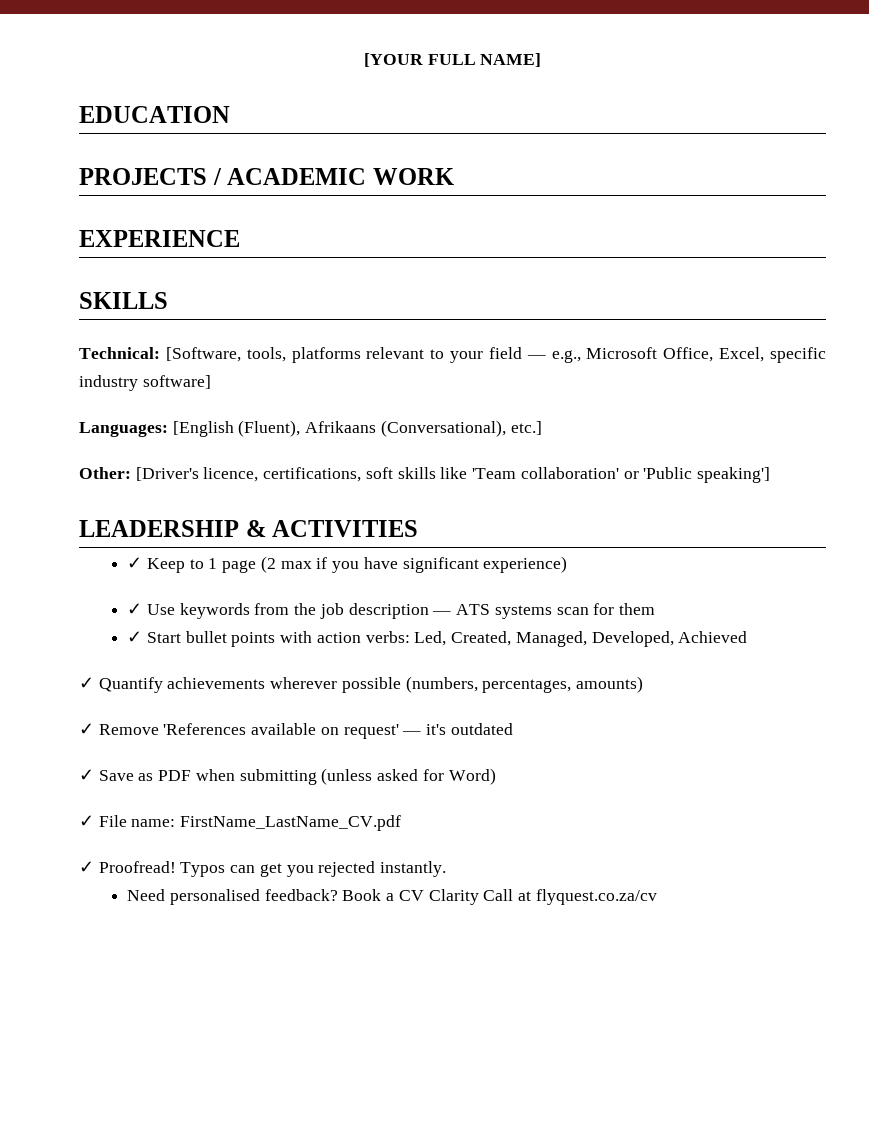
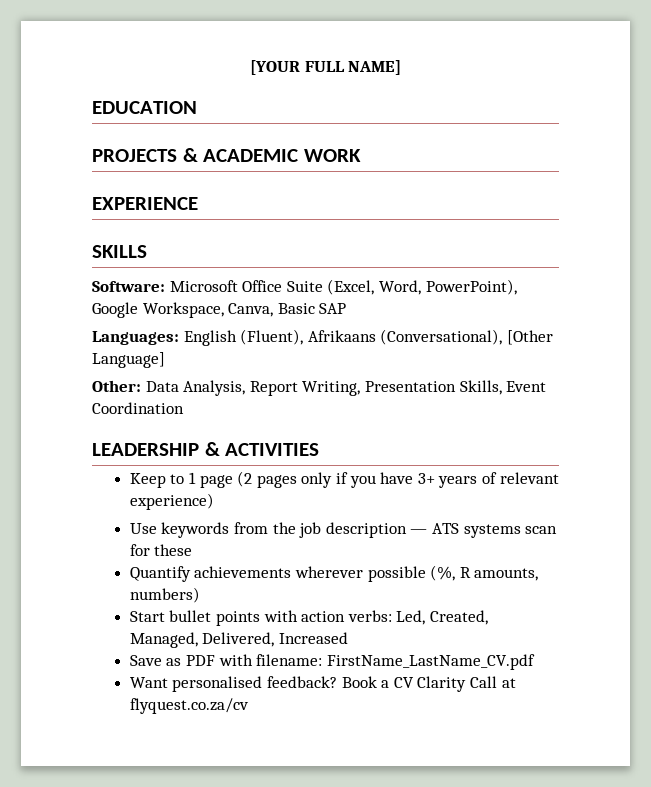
[212,168,222,185] / -> [182,148,198,162] &
[79,347,826,363] [79,375,211,391] Technical: [Software, tools, platforms relevant to your field — e.g., Microsoft Office, Excel, specific industry software] -> [92,279,517,295] [92,302,347,318] Software: Microsoft Office Suite (Excel, Word, PowerPoint), Google Workspace, Canva, Basic SAP
[172,421,234,437] [English -> [183,330,237,346] English
[510,421,542,435] etc.] -> [506,330,553,345] [92,352,165,368] [Other Language]
[135,467,770,483] [Driver's licence, certifications, soft skills like 'Team collaboration' or 'Public speaking'] -> [145,380,547,396] [92,402,184,414] Data Analysis, Report Writing, Presentation Skills, Event Coordination
[127,557,143,569] ✓ -> (320, 449) none
[280,561,312,569] max -> [256,472,333,488] pages only
[402,557,479,573] significant -> [417,472,559,488] 3+ years of relevant
[127,603,143,615] ✓ -> (214, 501) none
[618,603,655,615] [127,631,143,643] them // ✓ -> [154,544,193,556] [129,565,539,582] [129,587,200,603] these // Quantify achievements wherever possible (%, R amounts, numbers) //
[591,631,748,647] [79,676,644,693] [79,723,513,739] [79,768,496,785] [79,815,402,831] [79,861,447,877] [127,889,166,901] Developed, Achieved // ✓ Quantify achievements wherever possible (numbers, percentages, amounts) // ✓ Remove 'References available on request' — it's outdated // ✓ Save as PDF when submitting (unless asked for Word) // ✓ File name: FirstName_LastName_CV.pdf // ✓ Proofread! Typos can get you rejected instantly. // Need -> [202,632,349,647] [129,654,535,670] [129,677,168,688] Delivered, Increased // Save as PDF with filename: FirstName_LastName_CV.pdf // Want

